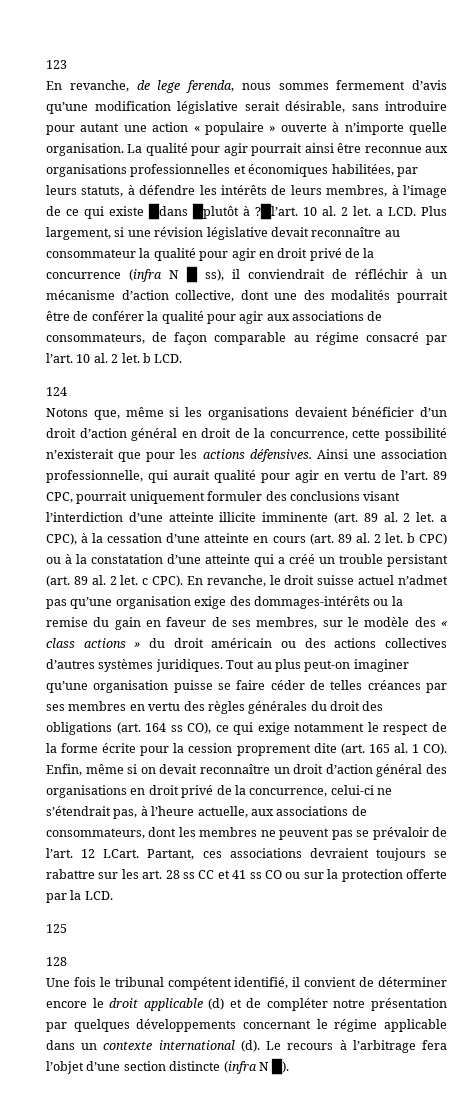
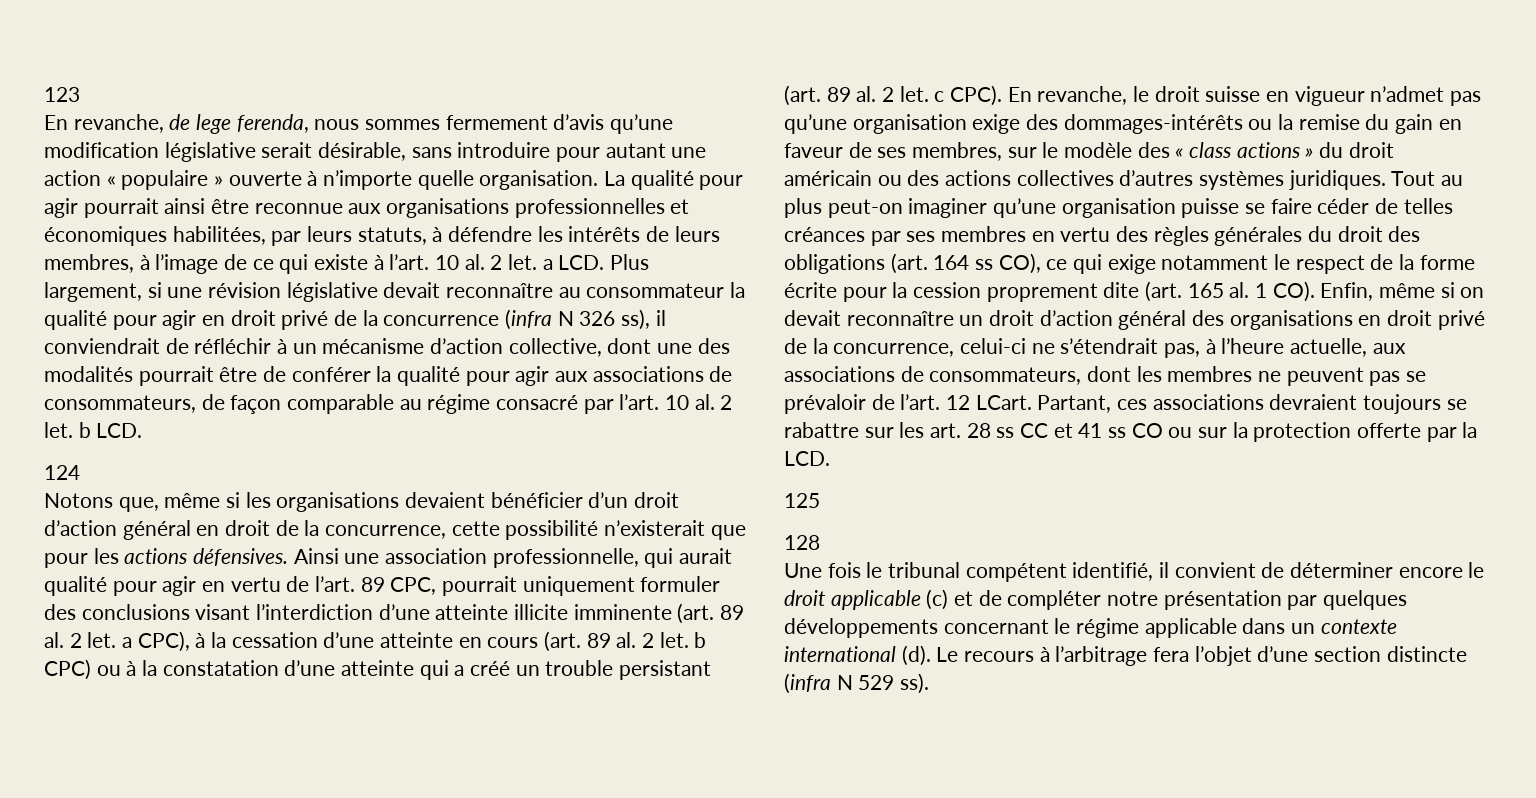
[148,203,298,220] █dans █plutôt à ?█l’art. -> [373,254,430,270] à l’art.
[186,266,198,283] █ -> [579,311,616,326] 326
[358,575,395,585] actuel -> [1266,86,1365,106] en vigueur
[208,998,225,1010] (d) -> [926,589,949,610] (c)
[271,1058,290,1075] █). -> [858,673,930,694] 529 ss).

